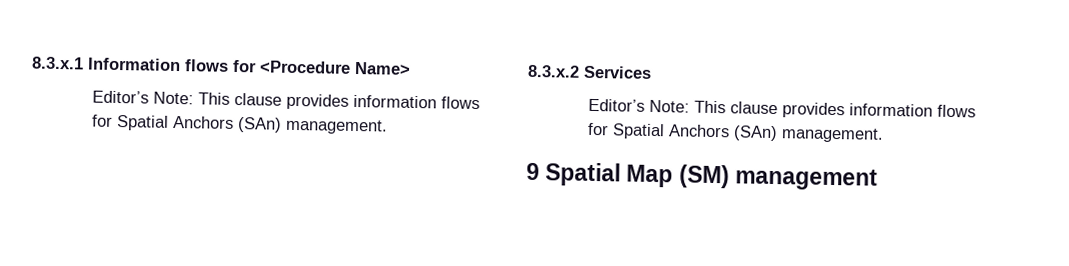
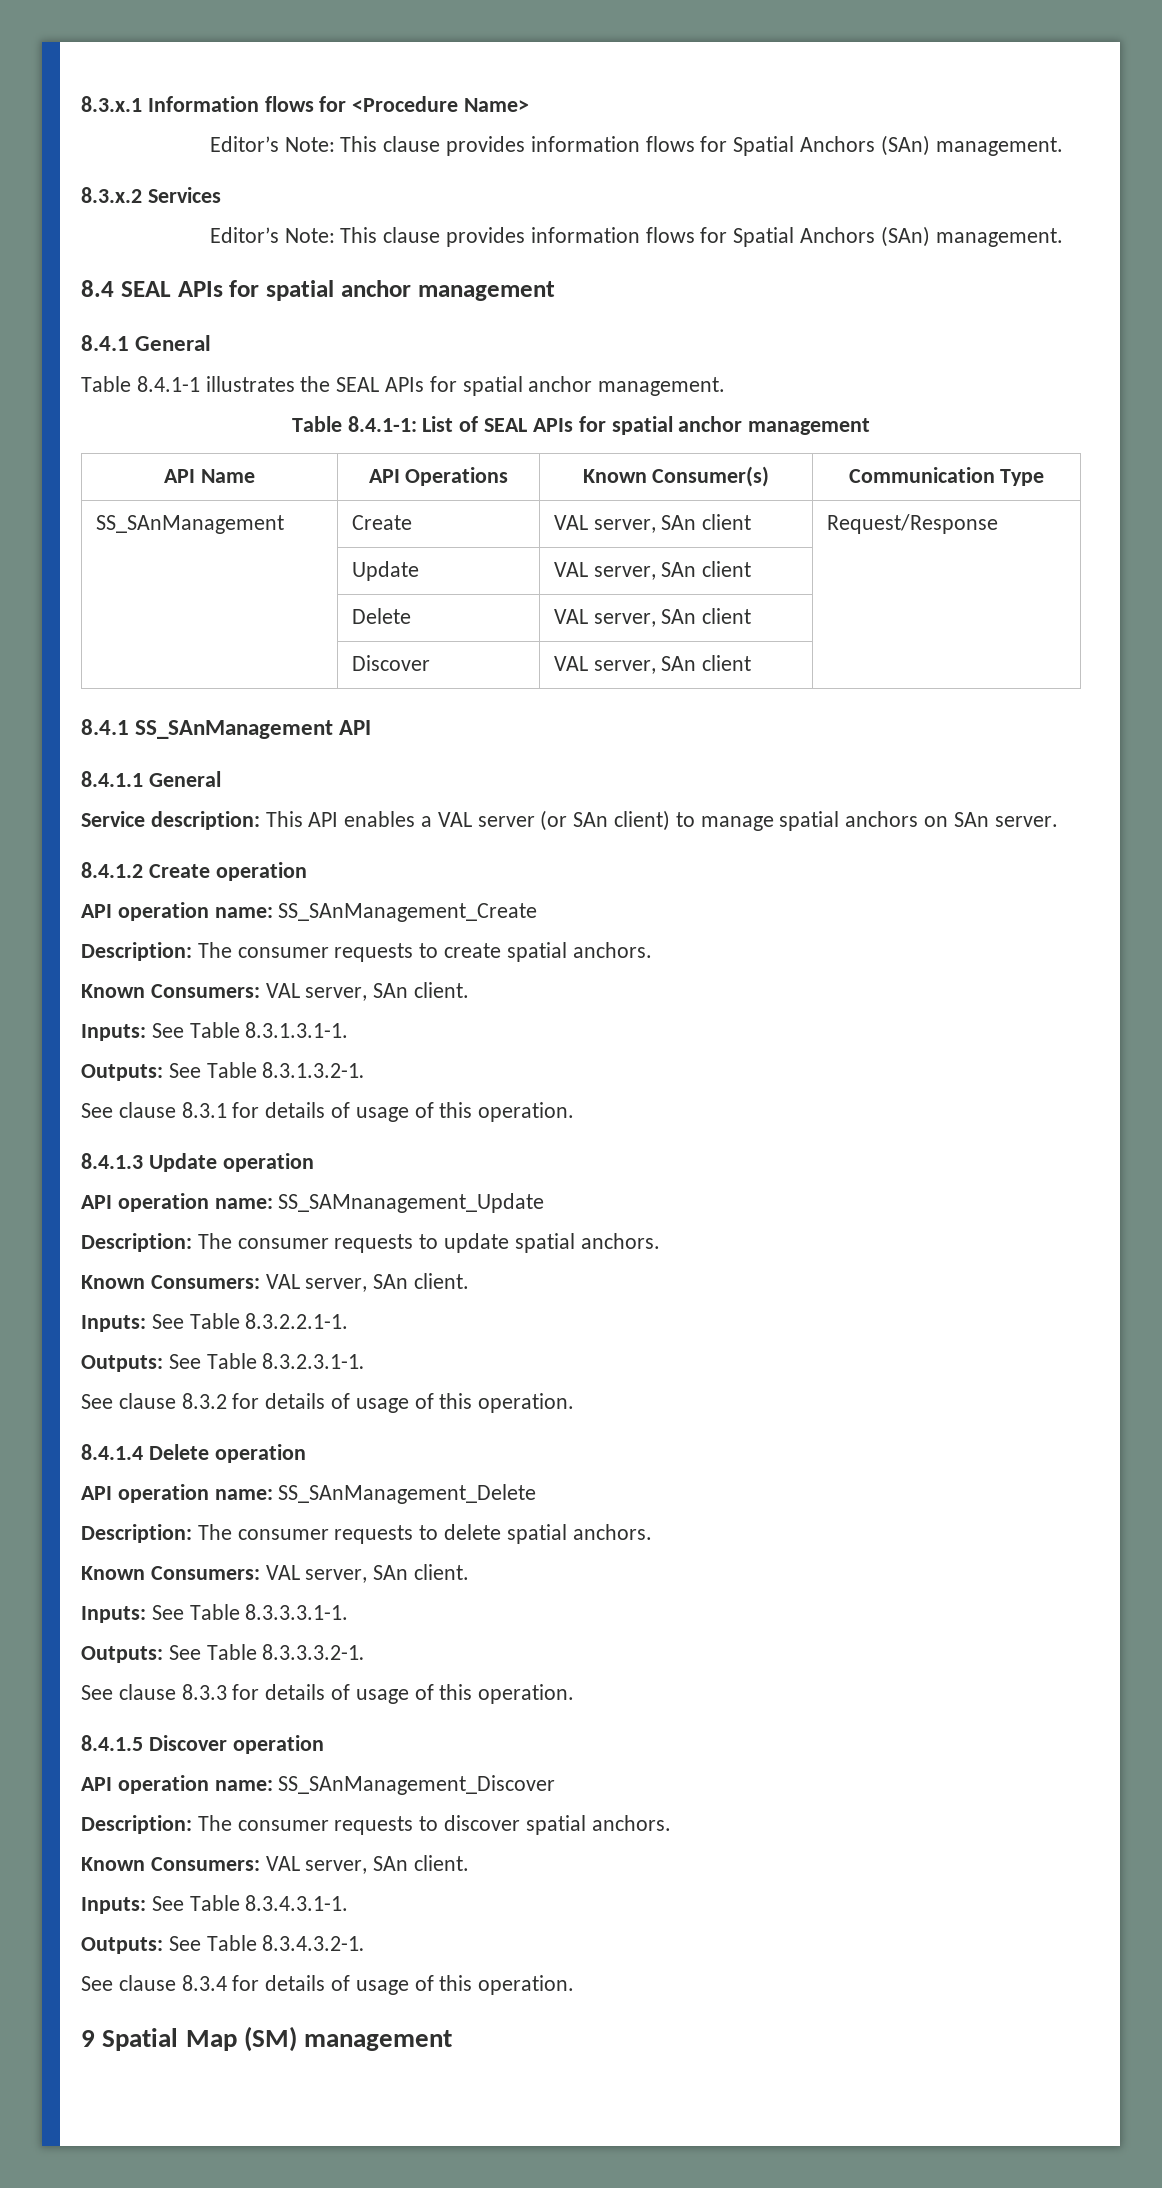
(885, 135) none -> [81,280,555,301] [81,335,212,351] [81,376,726,396] [291,416,871,435] [164,469,255,483] [368,467,509,486] [582,466,770,487] [848,467,1045,486] [95,515,284,534] [351,515,412,530] [553,514,752,533] [826,514,998,534] [351,561,419,581] [553,561,752,580] [351,608,411,624] [553,608,752,627] [351,655,430,671] [553,655,752,674] [81,719,372,739] [81,771,221,787] [81,810,1058,831] [81,862,307,881] [81,902,538,922] [81,942,652,962] [81,982,470,1001] [81,1022,349,1041] [81,1062,366,1081] [81,1102,575,1122] [81,1153,314,1172] [81,1193,545,1213] [81,1233,660,1253] [81,1273,470,1292] [81,1313,349,1332] [81,1353,366,1372] [81,1393,575,1413] [81,1444,306,1463] [81,1484,537,1504] [81,1524,652,1544] [81,1564,470,1583] [81,1604,349,1623] [81,1644,366,1663] [81,1684,575,1704] [81,1735,324,1754] [81,1775,556,1795] [81,1815,671,1835] [81,1855,470,1874] [81,1895,349,1914] [81,1935,366,1954] [81,1975,575,1995] // 8.4 SEAL APIs for spatial anchor management // 8.4.1 General // Table 8.4.1-1 illustrates the SEAL APIs for spatial anchor management. // Table 8.4.1-1: List of SEAL APIs for spatial anchor management // API Name | API Operations | Known Consumer(s) | Communication Type // SS_SAnManagement | Create | VAL server, SAn client | Request/Response // | Update | VAL server, SAn client | // | Delete | VAL server, SAn client | // | Discover | VAL server, SAn client | // 8.4.1 SS_SAnManagement API // 8.4.1.1 General // Service description: This API enables a VAL server (or SAn client) to manage spatial anchors on SAn server. // 8.4.1.2 Create operation // API operation name: SS_SAnManagement_Create // Description: The consumer requests to create spatial anchors. // Known Consumers: VAL server, SAn client. // Inputs: See Table 8.3.1.3.1-1. // Outputs: See Table 8.3.1.3.2-1. // See clause 8.3.1 for details of usage of this operation. // 8.4.1.3 Update operation // API operation name: SS_SAMnanagement_Update // Description: The consumer requests to update spatial anchors. // Known Consumers: VAL server, SAn client. // Inputs: See Table 8.3.2.2.1-1. // Outputs: See Table 8.3.2.3.1-1. // See clause 8.3.2 for details of usage of this operation. // 8.4.1.4 Delete operation // API operation name: SS_SAnManagement_Delete // Description: The consumer requests to delete spatial anchors. // Known Consumers: VAL server, SAn client. // Inputs: See Table 8.3.3.3.1-1. // Outputs: See Table 8.3.3.3.2-1. // See clause 8.3.3 for details of usage of this operation. // 8.4.1.5 Discover operation // API operation name: SS_SAnManagement_Discover // Description: The consumer requests to discover spatial anchors. // Known Consumers: VAL server, SAn client. // Inputs: See Table 8.3.4.3.1-1. // Outputs: See Table 8.3.4.3.2-1. // See clause 8.3.4 for details of usage of this operation.

